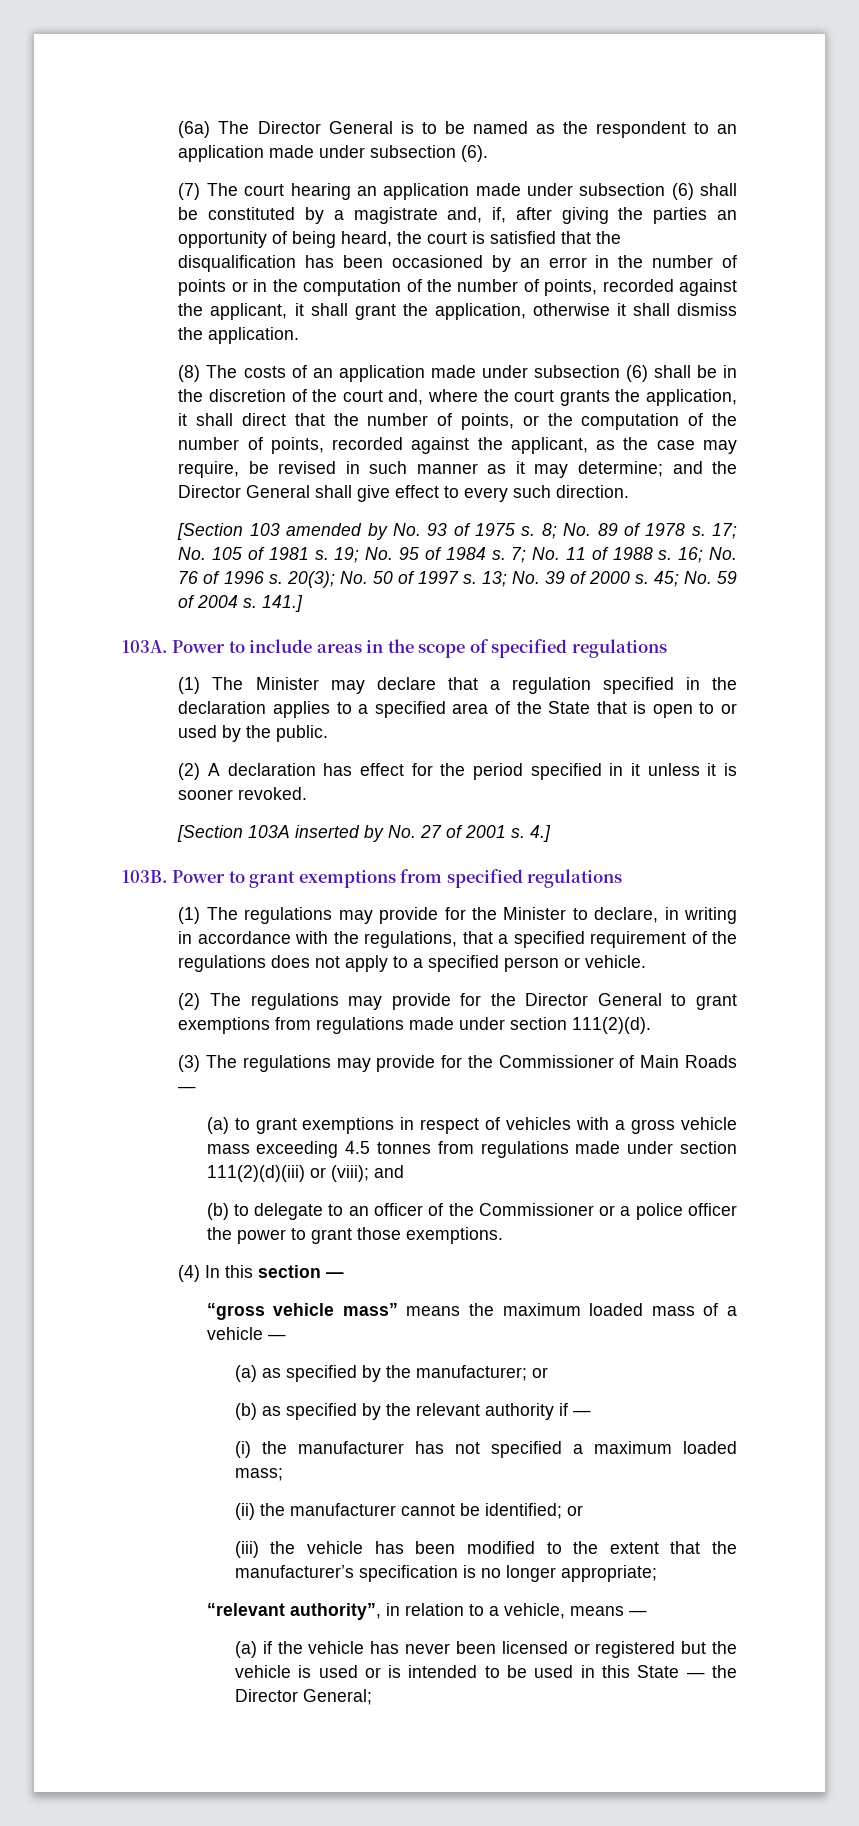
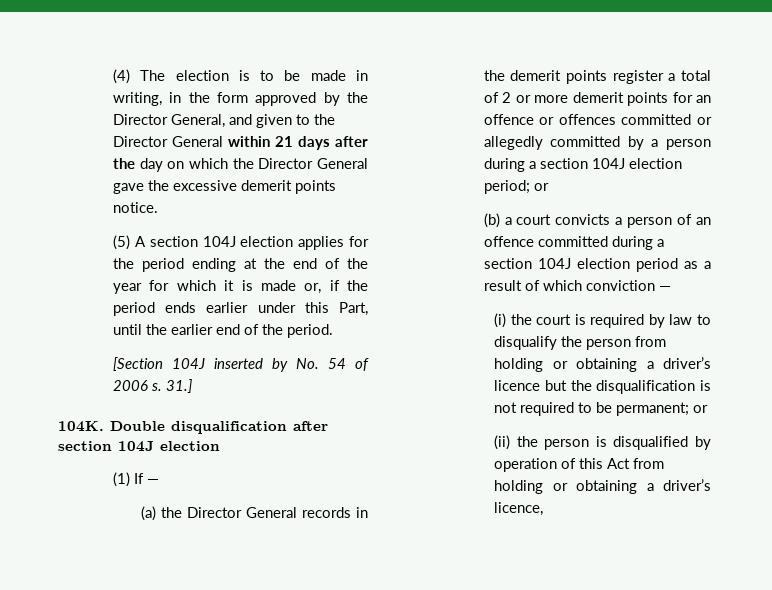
[178,121,737,138] [178,145,489,162] [178,183,738,200] [178,207,737,224] [178,231,622,248] [178,255,737,272] [178,279,738,296] [178,303,737,320] [178,327,300,344] [178,365,737,382] [178,389,738,406] [178,413,737,430] [178,437,738,454] [178,461,738,478] [178,485,630,502] [177,523,738,540] [178,547,737,563] [178,571,737,588] [178,595,304,612] [122,639,667,658] [178,677,737,694] [178,701,737,718] [178,725,329,742] [178,763,737,780] [178,787,308,800] [177,825,291,842] (6a) The Director General is to be named as the respondent to an application made under subsection (6). // (7) The court hearing an application made under subsection (6) shall be constituted by a magistrate and, if, after giving the parties an opportunity of being heard, the court is satisfied that the disqualification has been occasioned by an error in the number of points or in the computation of the number of points, recorded against the applicant, it shall grant the application, otherwise it shall dismiss the application. // (8) The costs of an application made under subsection (6) shall be in the discretion of the court and, where the court grants the application, it shall direct that the number of points, or the computation of the number of points, recorded against the applicant, as the case may require, be revised in such manner as it may determine; and the Director General shall give effect to every such direction. // [Section 103 amended by No. 93 of 1975 s. 8; No. 89 of 1978 s. 17; No. 105 of 1981 s. 19; No. 95 of 1984 s. 7; No. 11 of 1988 s. 16; No. 76 of 1996 s. 20(3); No. 50 of 1997 s. 13; No. 39 of 2000 s. 45; No. 59 of 2004 s. 141.] // 103A. Power to include areas in the scope of specified regulations // (1) The Minister may declare that a regulation specified in the declaration applies to a specified area of the State that is open to or used by the public. // (2) A declaration has effect for the period specified in it unless it is sooner revoked. // [Section 103A -> [113,69,368,84] [113,92,368,106] [113,114,336,128] [113,136,368,150] [113,158,368,172] [113,180,337,194] [113,202,159,213] [113,235,369,250] [113,258,368,272] [113,280,368,294] [113,302,368,316] [113,324,334,338] [113,357,206,371] (4) The election is to be made in writing, in the form approved by the Director General, and given to the Director General within 21 days after the day on which the Director General gave the excessive demerit points notice. // (5) A section 104J election applies for the period ending at the end of the year for which it is made or, if the period ends earlier under this Part, until the earlier end of the period. // [Section 104J
[420,825,552,842] [122,869,623,888] [178,907,738,924] [178,931,737,948] [178,955,647,972] [178,993,737,1010] [178,1017,652,1034] [178,1055,738,1072] [178,1086,197,1092] [206,1117,737,1134] [206,1141,737,1158] [206,1165,404,1182] [206,1203,737,1220] [206,1227,503,1244] [178,1265,345,1282] [206,1303,737,1320] [206,1327,286,1340] [234,1365,548,1382] [234,1403,591,1420] [234,1441,738,1458] [234,1468,283,1481] [234,1503,583,1520] [234,1541,737,1558] [234,1565,657,1582] [206,1603,647,1620] [234,1641,737,1658] [234,1665,738,1678] [234,1689,372,1705] 27 of 2001 s. 4.] // 103B. Power to grant exemptions from specified regulations // (1) The regulations may provide for the Minister to declare, in writing in accordance with the regulations, that a specified requirement of the regulations does not apply to a specified person or vehicle. // (2) The regulations may provide for the Director General to grant exemptions from regulations made under section 111(2)(d). // (3) The regulations may provide for the Commissioner of Main Roads — // (a) to grant exemptions in respect of vehicles with a gross vehicle mass exceeding 4.5 tonnes from regulations made under section 111(2)(d)(iii) or (viii); and // (b) to delegate to an officer of the Commissioner or a police officer the power to grant those exemptions. // (4) In this section — // “gross vehicle mass” means the maximum loaded mass of a vehicle — // (a) as specified by the manufacturer; or // (b) as specified by the relevant authority if — // (i) the manufacturer has not specified a maximum loaded mass; // (ii) the manufacturer cannot be identified; or // (iii) the vehicle has been modified to the extent that the manufacturer’s specification is no longer appropriate; // “relevant authority”, in relation to a vehicle, means — // (a) if the vehicle has never been licensed or registered but the vehicle is used or is intended to be used in this State — the Director General; -> [328,358,369,371] [113,379,193,393] [58,421,328,434] [58,441,220,452] [113,472,160,487] [140,506,368,521] [483,70,711,84] [483,92,711,106] [483,114,712,125] [483,136,711,150] [483,158,682,172] [483,180,549,194] [483,213,711,228] [483,236,664,250] [483,258,711,272] [483,280,671,291] [494,313,711,328] [494,336,666,350] [494,357,711,372] [494,380,711,394] [494,402,708,416] [494,435,711,450] [494,458,664,472] [494,479,711,494] [494,502,543,516] 54 of 2006 s. 31.] // 104K. Double disqualification after section 104J election // (1) If — // (a) the Director General records in the demerit points register a total of 2 or more demerit points for an offence or offences committed or allegedly committed by a person during a section 104J election period; or // (b) a court convicts a person of an offence committed during a section 104J election period as a result of which conviction — // (i) the court is required by law to disqualify the person from holding or obtaining a driver’s licence but the disqualification is not required to be permanent; or // (ii) the person is disqualified by operation of this Act from holding or obtaining a driver’s licence,

